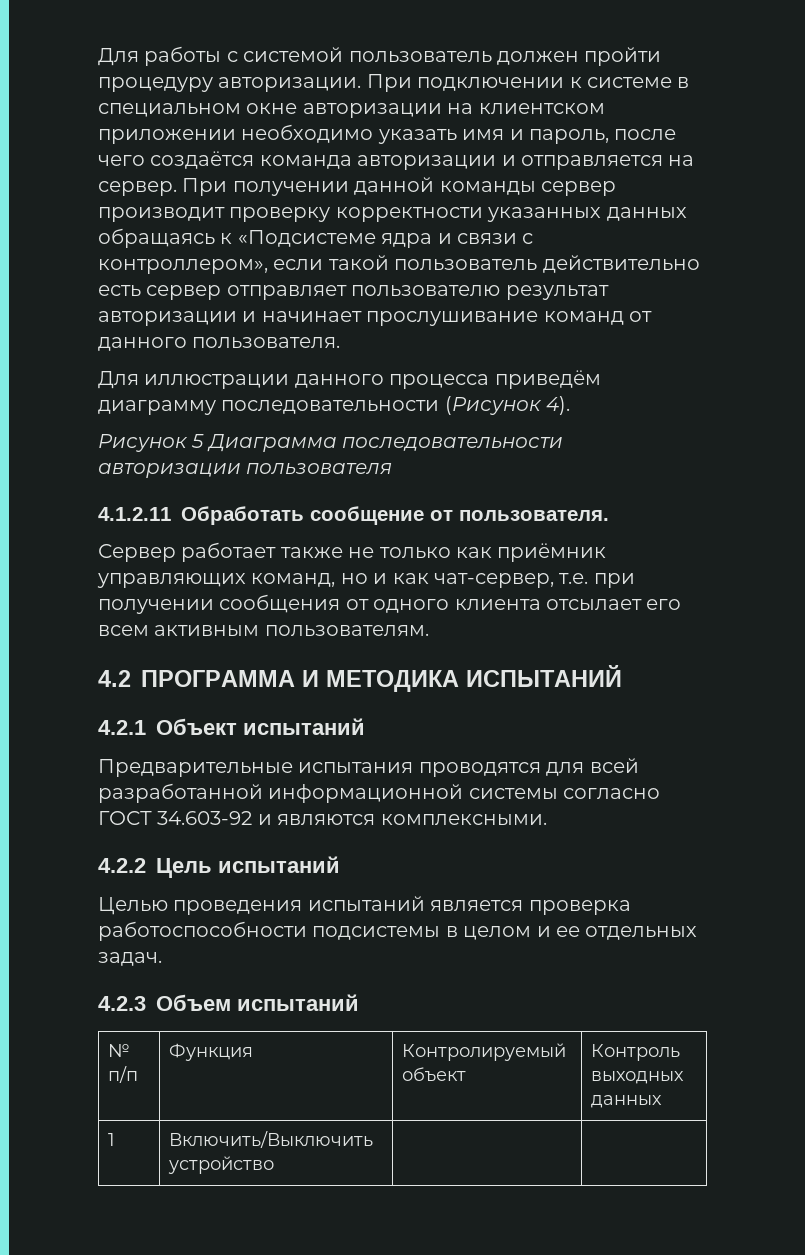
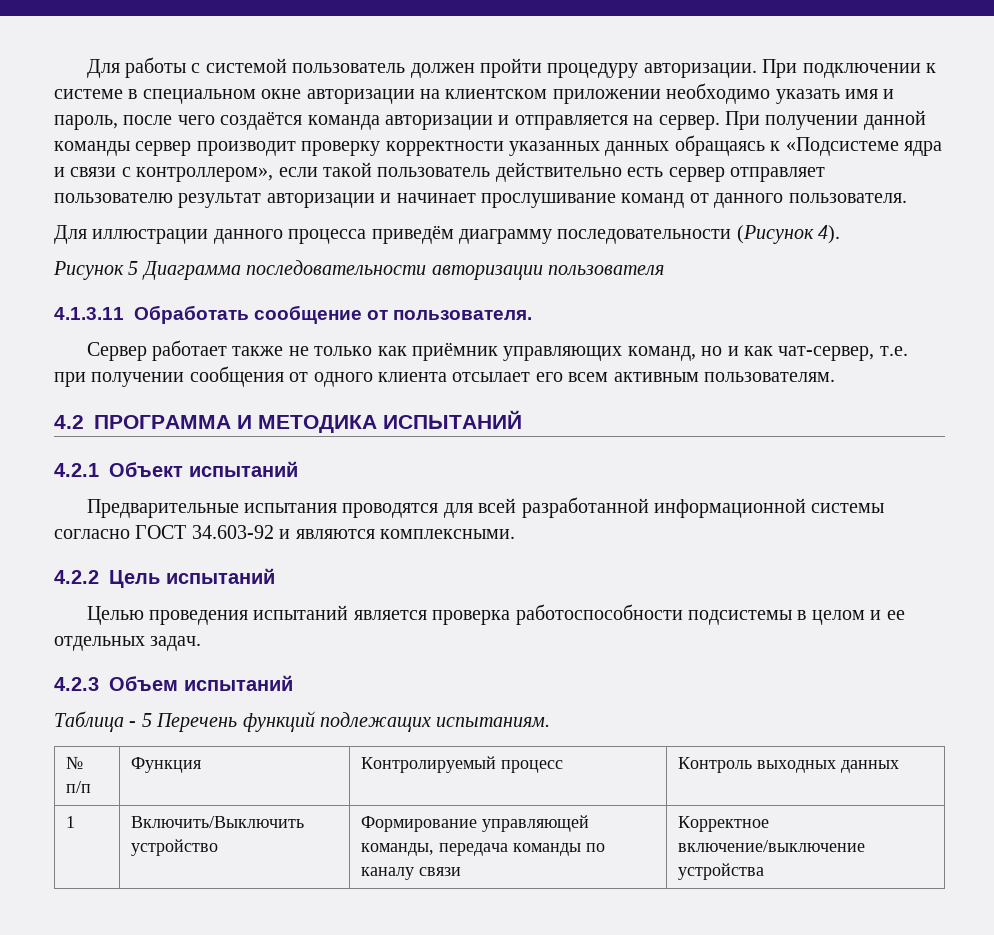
[98,507,171,521] 4.1.2.11 -> [54,307,124,320] 4.1.3.11
(359, 1002) none -> [54,711,551,732] // Таблица - 5 Перечень функций подлежащих испытаниям.
[402,1067,467,1081] объект -> [501,760,564,773] процесс
(275, 1165) | -> [361,815,590,832] [361,843,606,856] [361,867,462,880] [678,816,770,832] [678,840,866,852] [678,863,765,880] Формирование управляющей команды, передача команды по каналу связи | Корректное включение/выключение устройства

